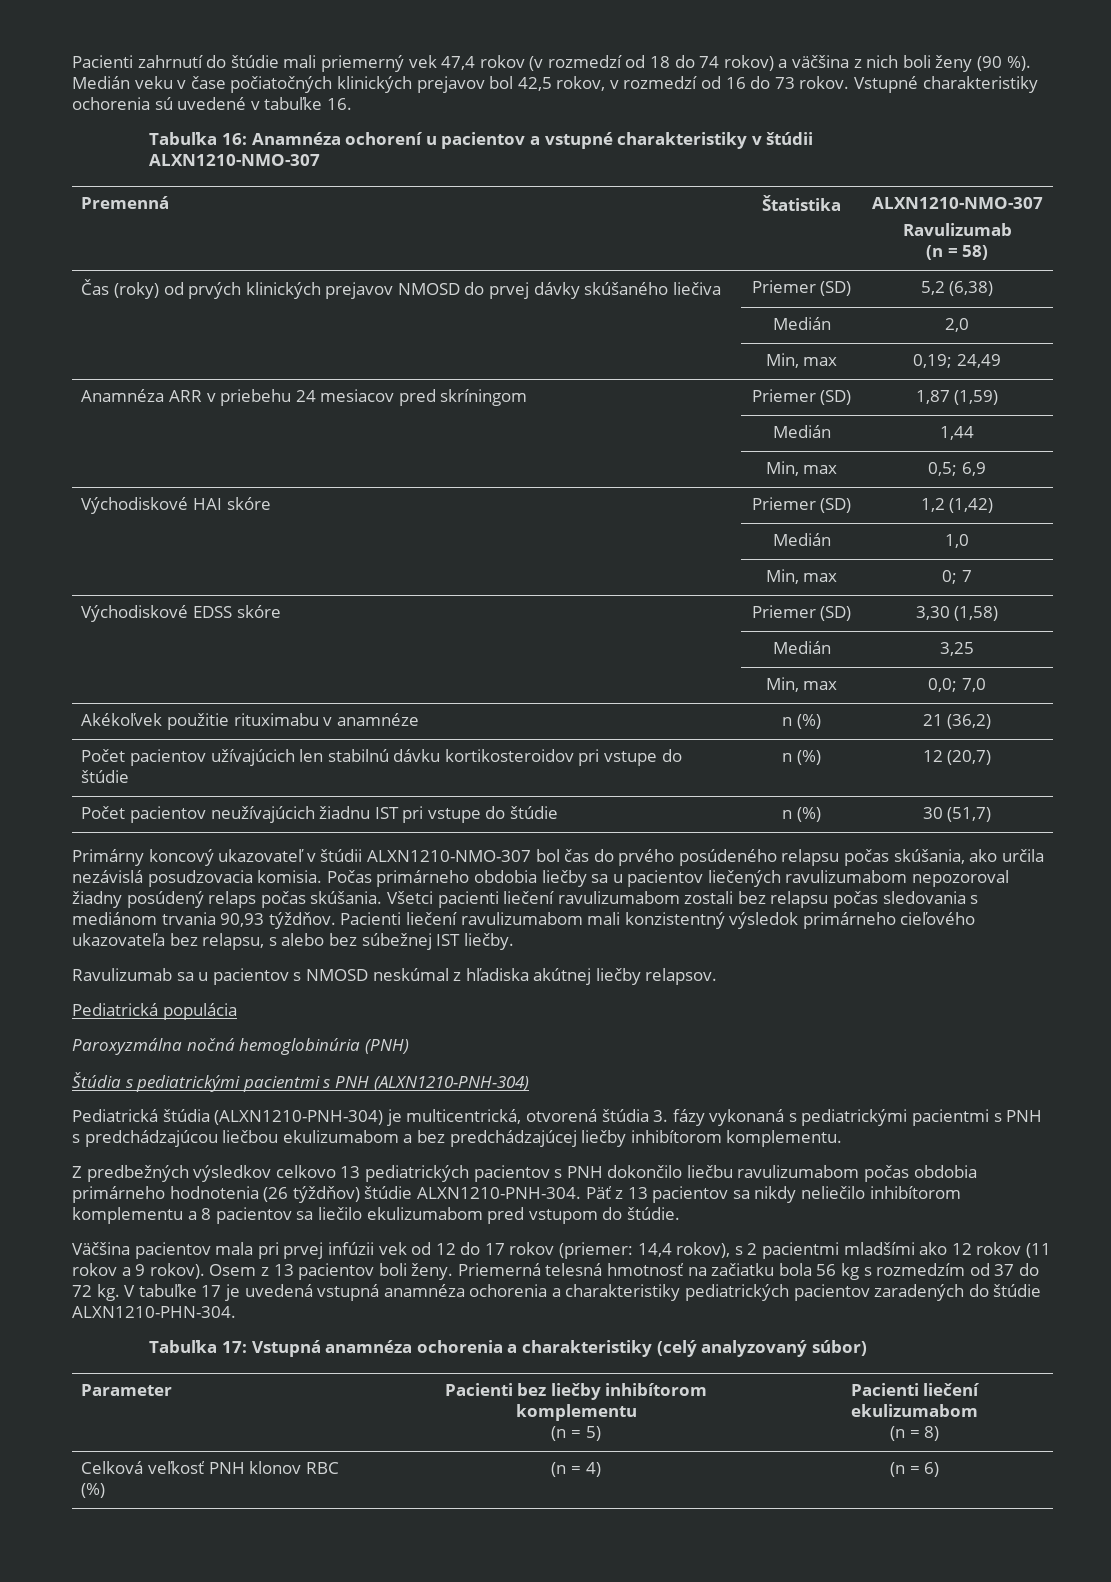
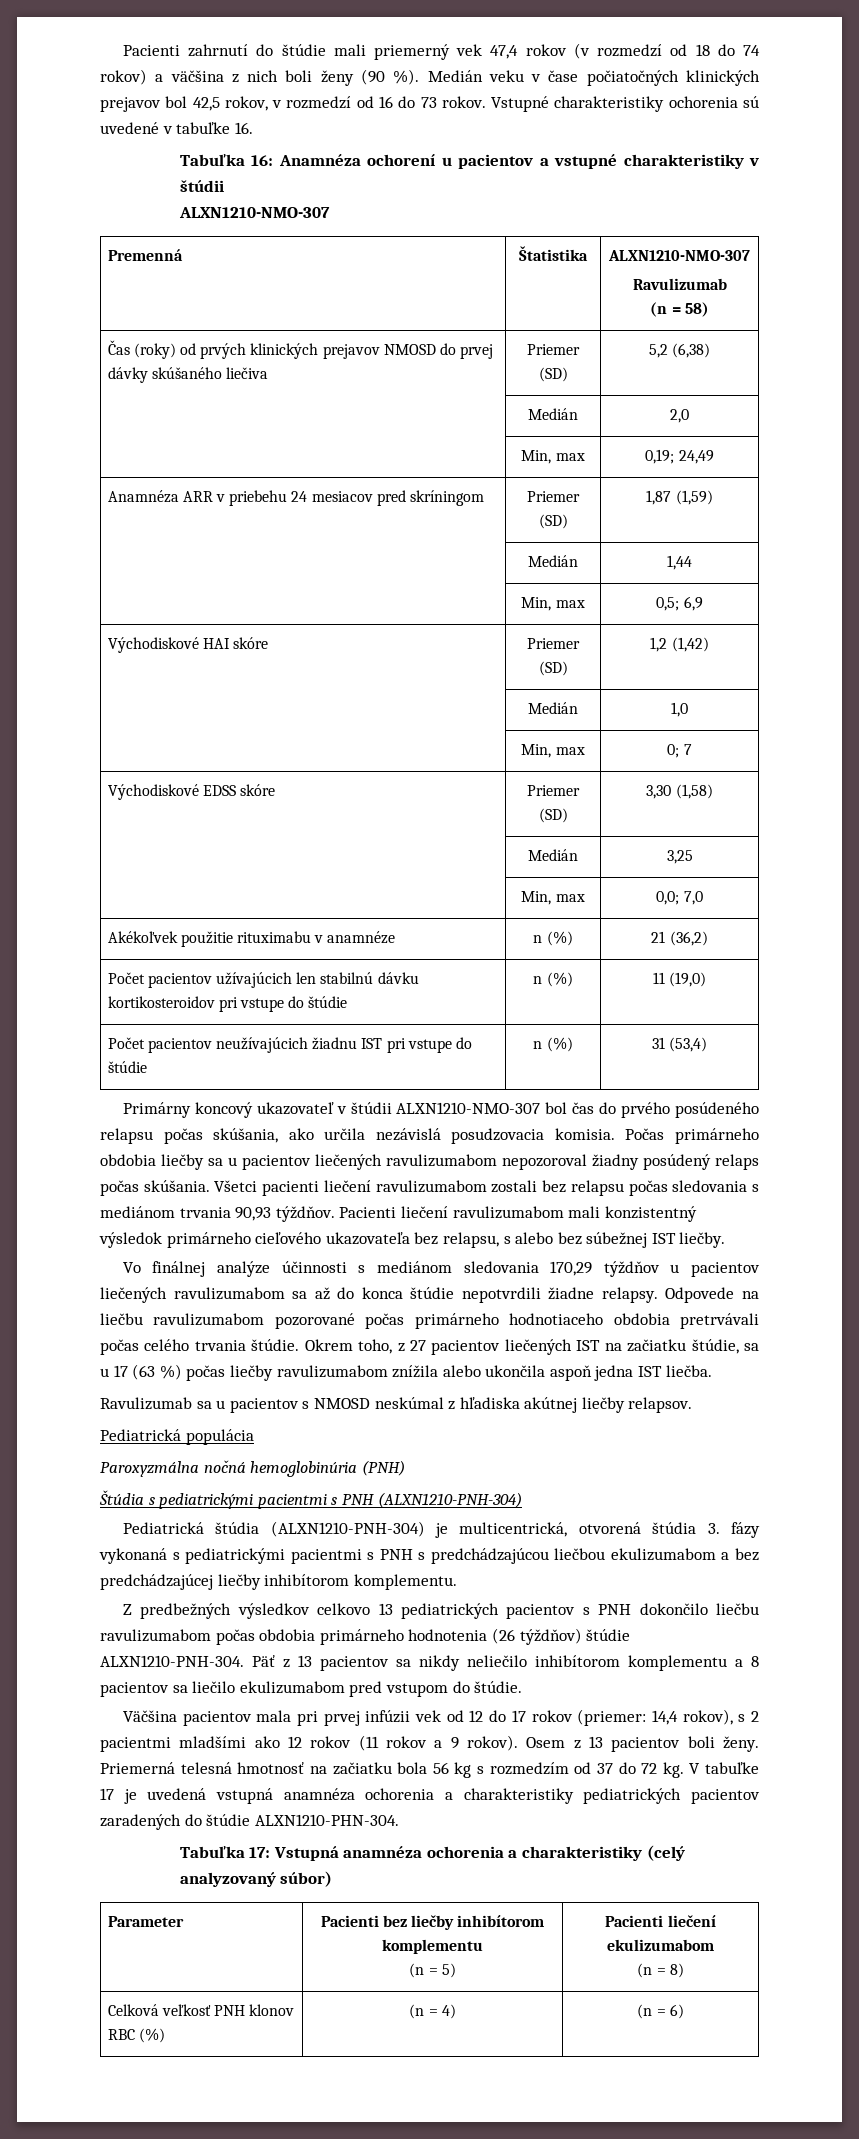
[922,750,992,765] 12 (20,7) -> [652,972,707,987] 11 (19,0)
[922,807,992,822] 30 (51,7) -> [651,1037,708,1052] 31 (53,4)
(514, 941) none -> [122,1261,760,1277] [100,1287,759,1303] [100,1313,759,1329] [100,1339,760,1355] [100,1364,712,1381] // Vo finálnej analýze účinnosti s mediánom sledovania 170,29 týždňov u pacientov liečených ravulizumabom sa až do konca štúdie nepotvrdili žiadne relapsy. Odpovede na liečbu ravulizumabom pozorované počas primárneho hodnotiaceho obdobia pretrvávali počas celého trvania štúdie. Okrem toho, z 27 pacientov liečených IST na začiatku štúdie, sa u 17 (63 %) počas liečby ravulizumabom znížila alebo ukončila aspoň jedna IST liečba.

